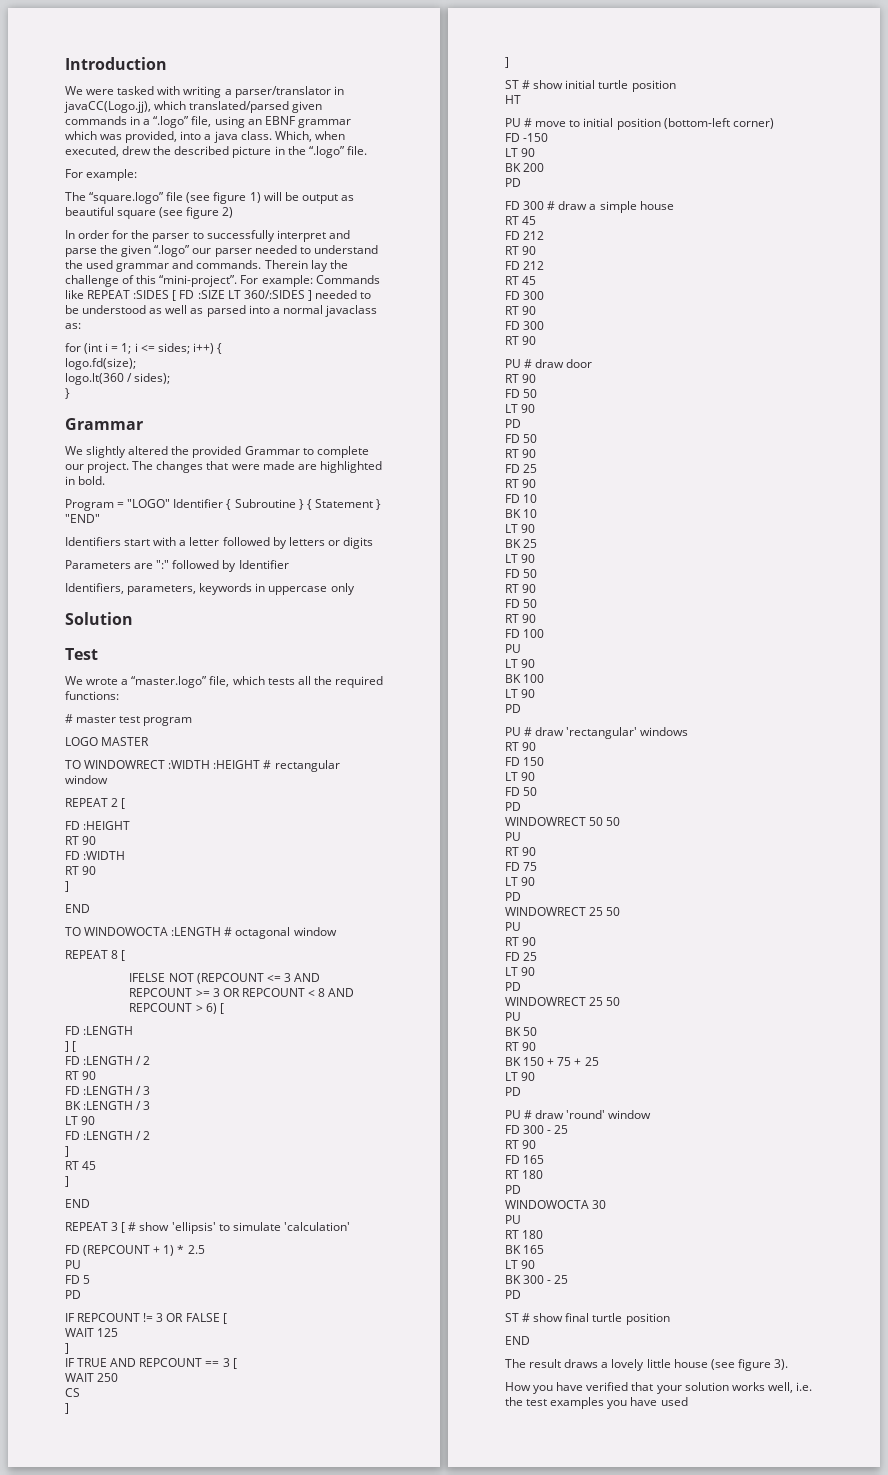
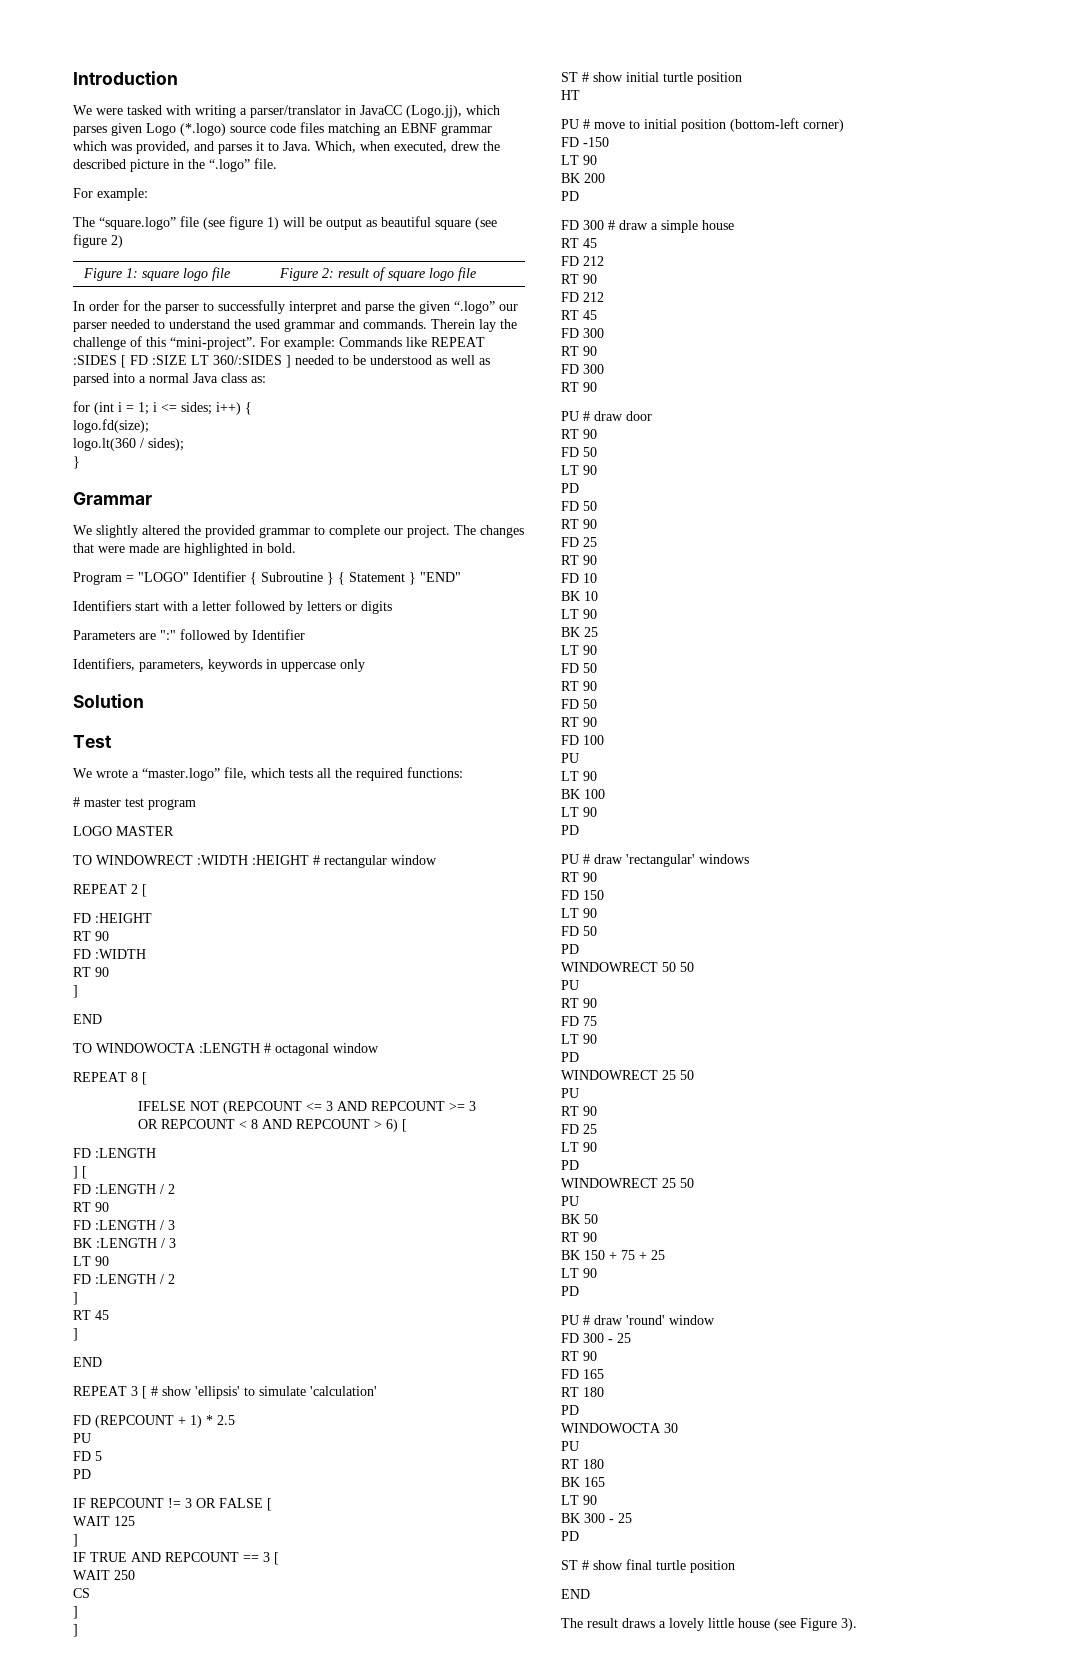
[64,101,323,113] [65,116,245,128] javaCC(Logo.jj), which translated/parsed given commands in a “.logo” file, using -> [360,105,500,118] [73,122,380,136] JavaCC (Logo.jj), which parses given Logo (*.logo) source code files matching
[180,131,272,143] into a java class. -> [194,141,311,154] and parses it to Java.
(234, 212) none -> [82,267,230,281] [278,267,476,281] // Figure 1: square logo file | Figure 2: result of square logo file
[324,305,377,317] javaclass -> [193,373,247,383] Java class
[244,446,300,455] Grammar -> [259,527,310,538] grammar
(220, 992) none -> (477, 1106) //
[737,1359,771,1371] figure -> [800,1618,837,1631] Figure
[505,1382,812,1394] [505,1397,688,1409] // How you have verified that your solution works well, i.e. the test examples you have used -> (857, 1624) none

